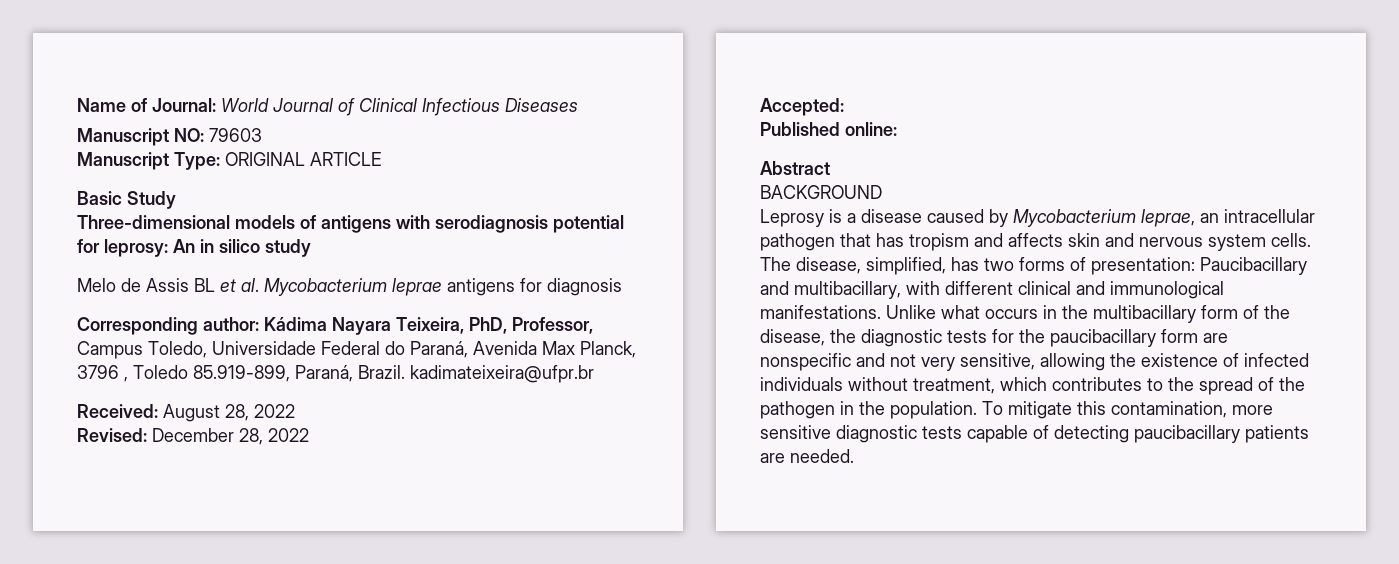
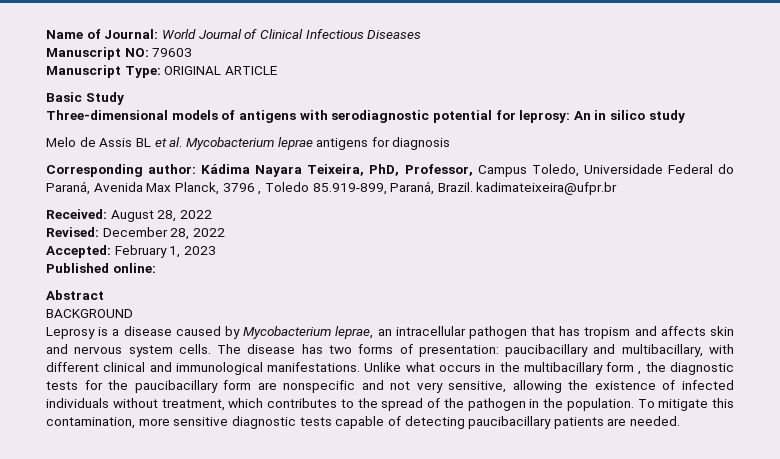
[435,215,548,233] serodiagnosis -> [331,110,430,123] serodiagnostic
(844, 107) none -> [114,245,216,258] February 1, 2023
[796,257,946,275] disease, simplified, -> [247,344,296,354] disease
[1200,257,1307,275] Paucibacillary -> [505,344,589,357] paucibacillary
[1243,305,1290,319] [760,329,825,346] of the disease, -> [638,371,642,375] ,

